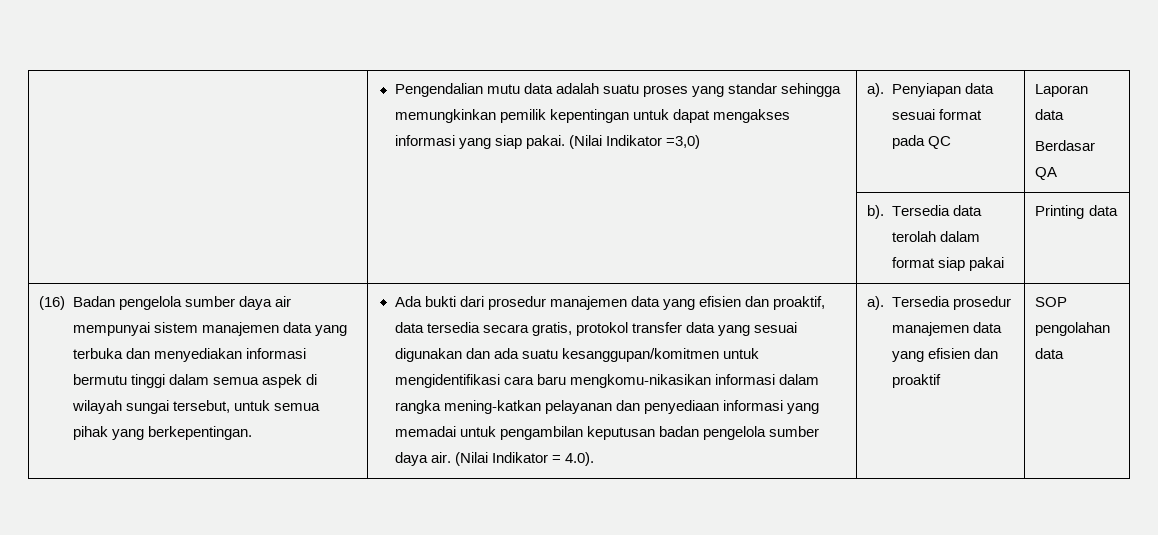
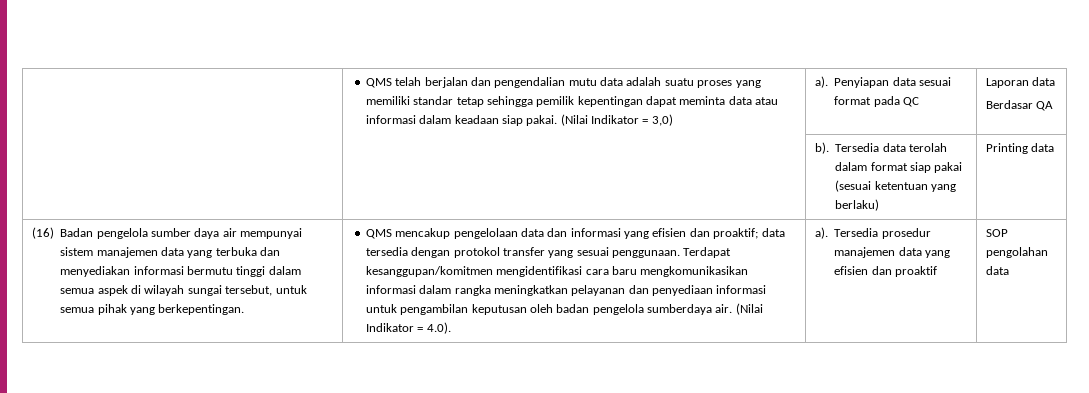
[394,83,483,97] | Pengendalian -> [365,77,566,88] | QMS telah berjalan dan pengendalian
[728,83,842,97] [394,109,791,123] [394,135,492,149] standar sehingga memungkinkan pemilik kepentingan untuk dapat mengakses informasi yang -> [365,96,779,107] [365,115,499,124] memiliki standar tetap sehingga pemilik kepentingan dapat meminta data atau informasi dalam keadaan
[666,135,701,149] =3,0) -> [642,114,673,126] = 3,0)
(1005, 264) none -> [835,180,957,192] [835,199,880,211] (sesuai ketentuan yang berlaku)
[394,296,826,310] Ada bukti dari prosedur manajemen data yang efisien dan proaktif, -> [365,228,759,239] QMS mencakup pengelolaan data dan informasi yang efisien dan proaktif;
[483,322,573,336] secara gratis, -> [411,247,451,258] dengan
[686,322,716,333] data -> (545, 251) none
[394,348,760,362] digunakan dan ada suatu kesanggupan/komitmen untuk -> [612,247,732,258] [365,266,493,277] penggunaan. Terdapat kesanggupan/komitmen
[570,374,712,388] mengkomu-nikasikan -> [640,266,749,277] mengkomunikasikan
[444,400,542,414] mening-katkan -> [493,285,568,296] meningkatkan
[787,403,820,414] [394,426,456,437] yang memadai -> (767, 289) none
(656, 433) none -> [529,304,553,313] oleh
[769,426,820,437] [394,452,428,466] sumber daya -> [647,304,713,315] sumberdaya

